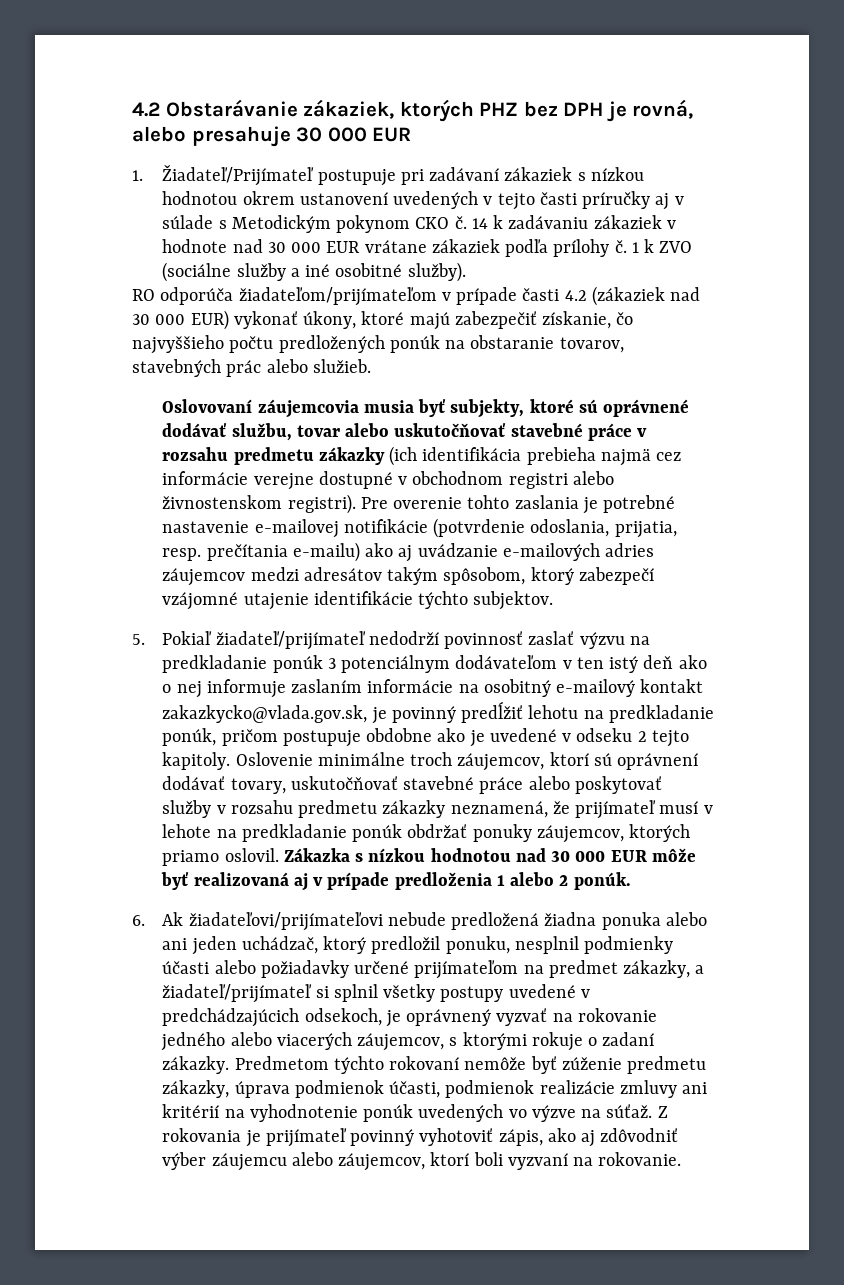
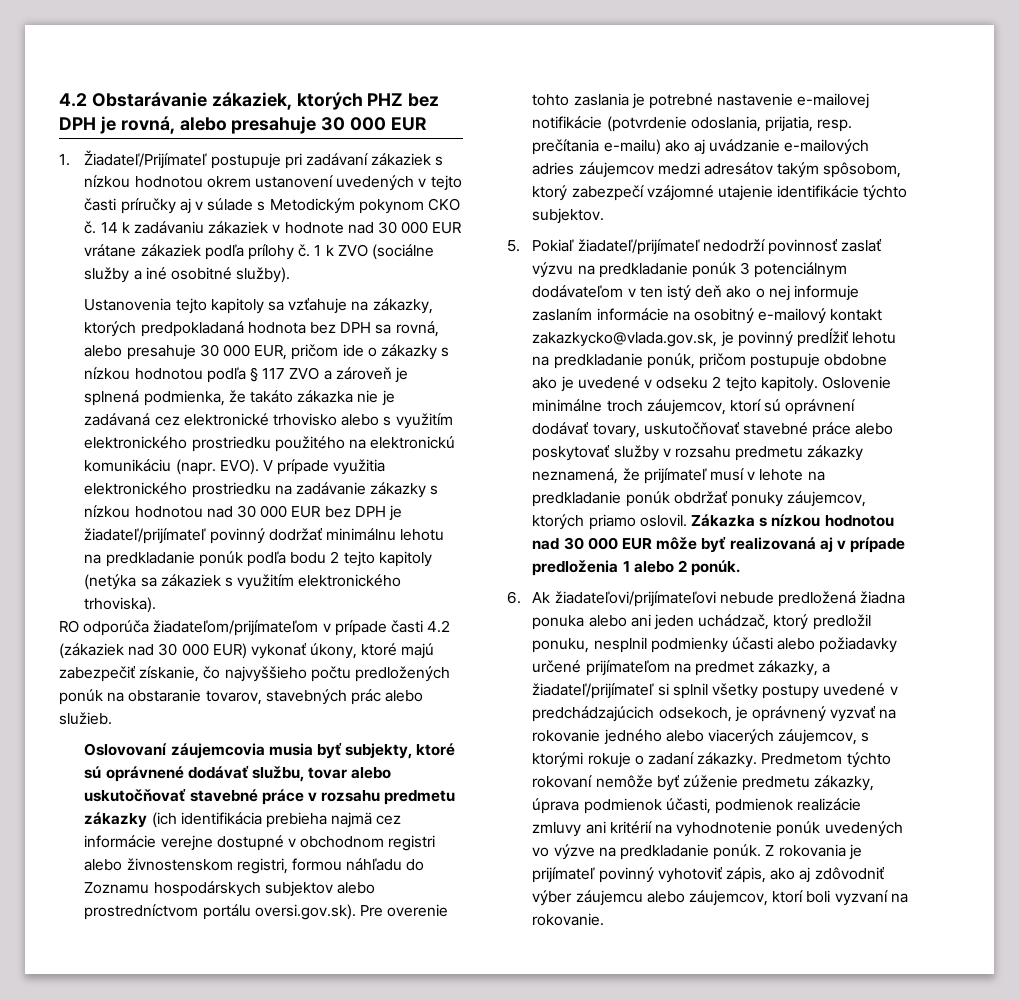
(466, 272) none -> [84,298,433,314] [84,321,439,337] [84,344,450,360] [84,367,408,383] [84,390,395,406] [84,413,453,429] [84,436,456,452] [84,459,386,475] [84,482,439,498] [84,505,402,521] [84,528,445,544] [84,551,432,567] [84,574,402,590] [84,597,157,613] // Ustanovenia tejto kapitoly sa vzťahuje na zákazky, ktorých predpokladaná hodnota bez DPH sa rovná, alebo presahuje 30 000 EUR, pričom ide o zákazky s nízkou hodnotou podľa § 117 ZVO a zároveň je splnená podmienka, že takáto zákazka nie je zadávaná cez elektronické trhovisko alebo s využitím elektronického prostriedku použitého na elektronickú komunikáciu (napr. EVO). V prípade využitia elektronického prostriedku na zadávanie zákazky s nízkou hodnotou nad 30 000 EUR bez DPH je žiadateľ/prijímateľ povinný dodržať minimálnu lehotu na predkladanie ponúk podľa bodu 2 tejto kapitoly (netýka sa zákaziek s využitím elektronického trhoviska).
[287,494,356,514] registri). -> [236,858,425,874] [84,881,375,897] [84,904,356,920] registri, formou náhľadu do Zoznamu hospodárskych subjektov alebo prostredníctvom portálu oversi.gov.sk).
[606,1104,653,1118] súťaž. -> [619,844,762,860] predkladanie ponúk.

